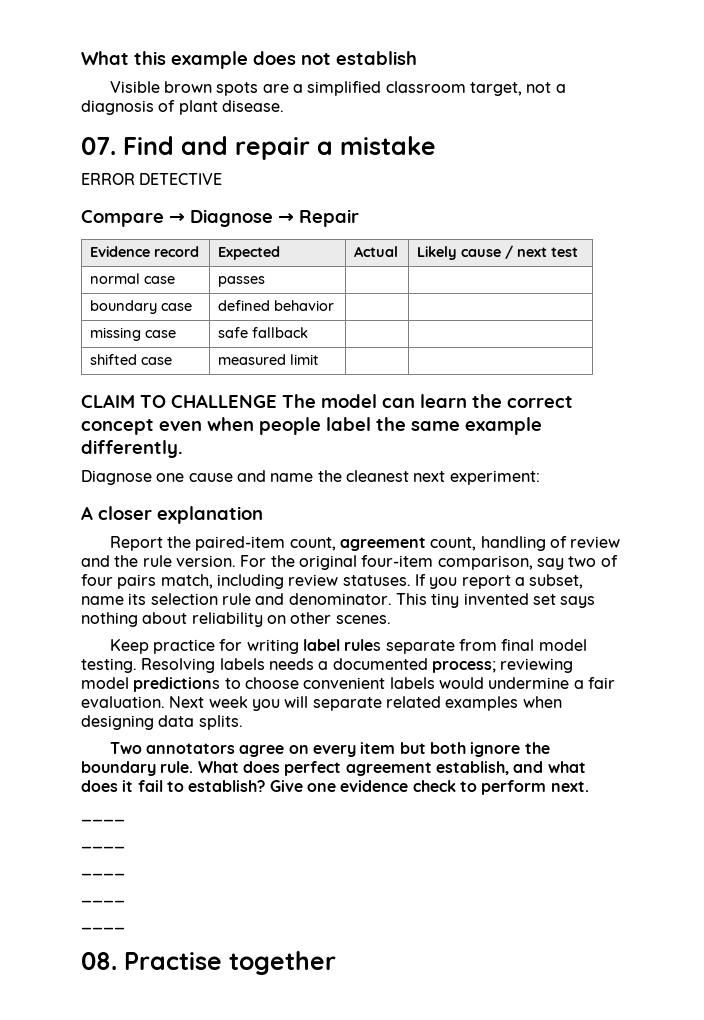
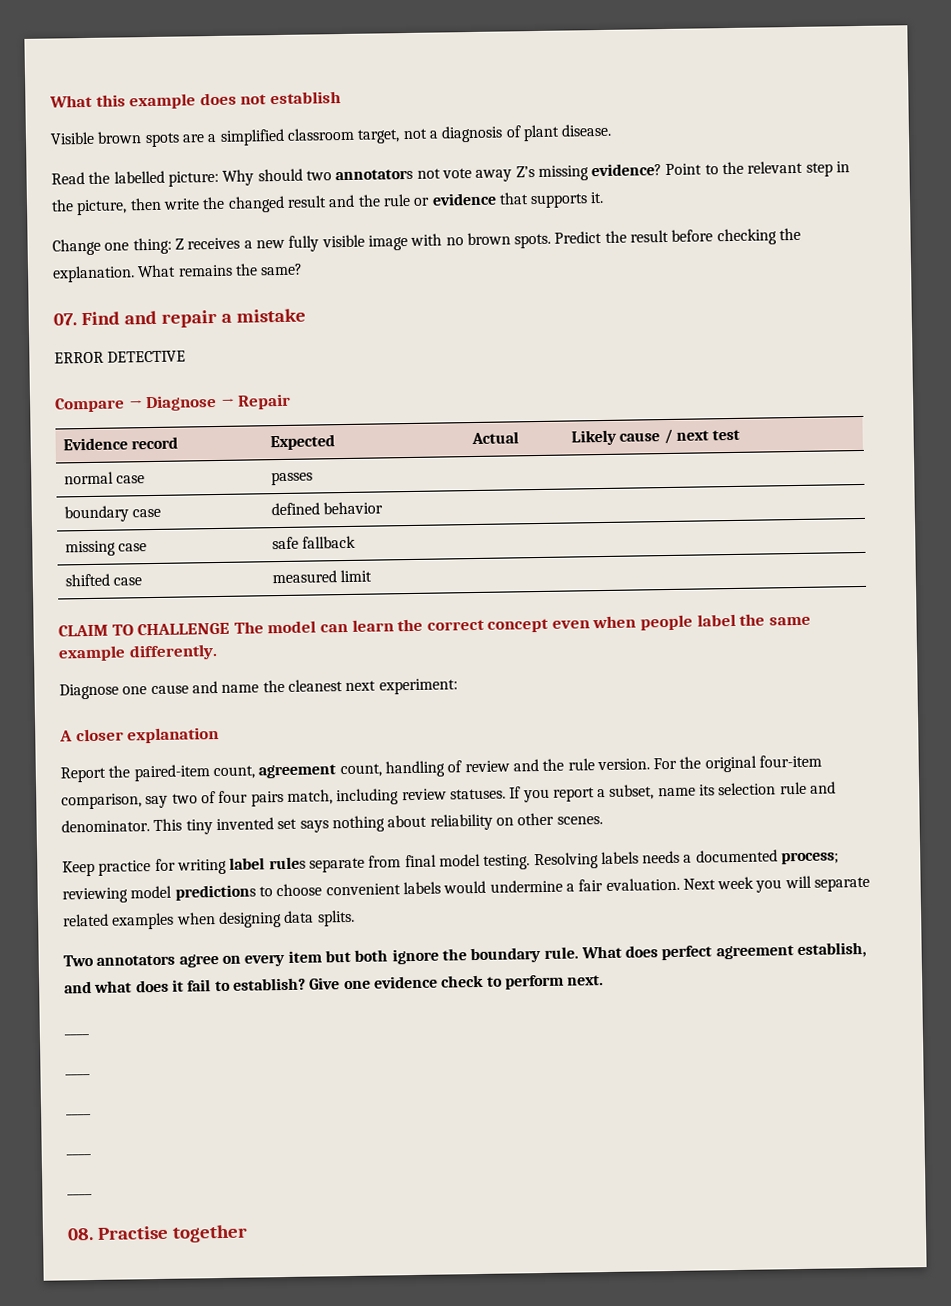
(284, 106) none -> [51,160,851,187] [51,191,605,216] [52,227,802,256] [52,263,304,283] // Read the labelled picture: Why should two annotators not vote away Z’s missing evidence? Point to the relevant step in the picture, then write the changed result and the rule or evidence that supports it. // Change one thing: Z receives a new fully visible image with no brown spots. Predict the result before checking the explanation. What remains the same?

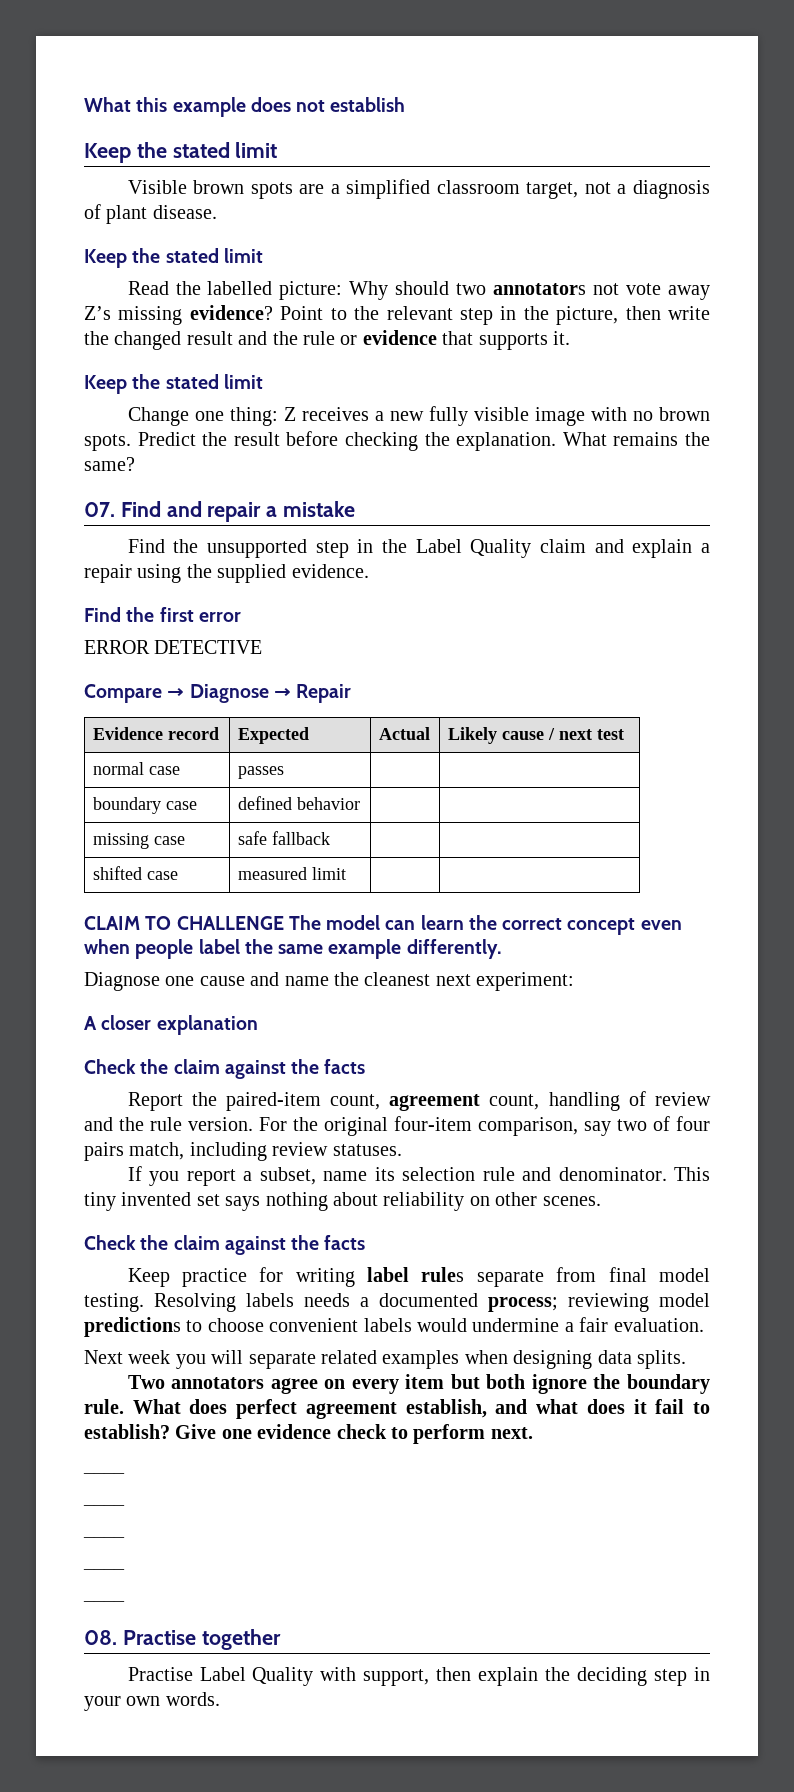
(341, 98) none -> [84,142,278,163] // Keep the stated limit
(612, 130) none -> [84,248,263,268] // Keep the stated limit
(605, 197) none -> [84,374,263,394] // Keep the stated limit
(306, 315) none -> [127,539,711,558] [84,564,369,583] [84,607,241,622] // Find the unsupported step in the Label Quality claim and explain a repair using the supplied evidence. // Find the first error
(220, 735) none -> [84,1059,366,1079] // Check the claim against the facts
(506, 794) none -> (402, 1150) //
(603, 820) none -> [84,1235,366,1255] // Check the claim against the facts
(680, 884) none -> (704, 1325) //
(248, 1233) none -> [127,1667,710,1686] [84,1692,220,1711] // Practise Label Quality with support, then explain the deciding step in your own words.

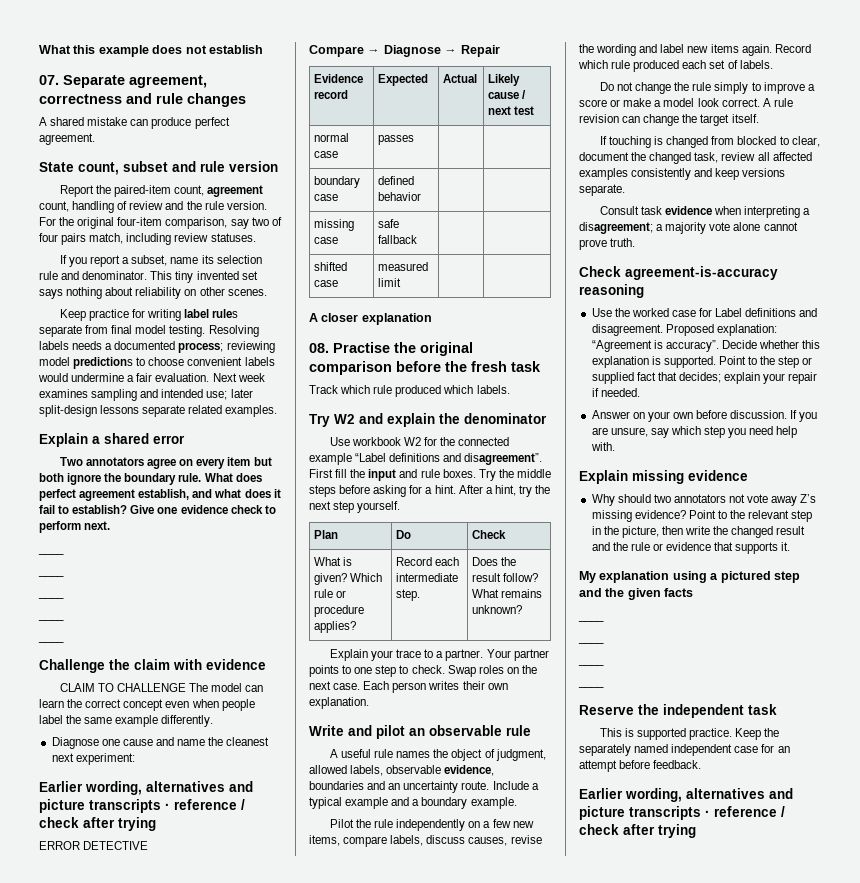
[84,142,278,163] [127,179,710,199] [84,204,217,224] [84,248,263,268] [127,281,710,300] [84,305,710,325] [84,330,570,350] [84,374,263,394] [127,406,711,426] [84,431,711,451] [84,457,135,471] [84,501,356,522] [127,539,711,558] [84,564,369,583] [84,607,241,622] Keep the stated limit // Visible brown spots are a simplified classroom target, not a diagnosis of plant disease. // Keep the stated limit // Read the labelled picture: Why should two annotators not vote away Z’s missing evidence? Point to the relevant step in the picture, then write the changed result and the rule or evidence that supports it. // Keep the stated limit // Change one thing: Z receives a new fully visible image with no brown spots. Predict the result before checking the explanation. What remains the same? // 07. Find and repair a mistake // Find the unsupported step in the Label Quality claim and explain a repair using the supplied evidence. // Find the first error -> [39,75,207,88] [39,93,246,107] [39,117,230,129] [39,133,95,145] [39,161,278,175] [59,185,264,197] [39,201,267,213] [39,217,282,229] [39,233,256,245] [59,255,262,267] [39,271,258,283] [39,287,267,299] [59,309,239,321] [39,325,259,337] [39,341,275,353] [39,357,275,369] [38,373,265,382] [39,389,253,401] [39,405,278,417] [39,433,185,447] [59,457,272,469] [39,473,262,485] [39,489,281,501] [39,505,276,514] [39,521,111,533] [38,552,64,555] [38,574,64,577] [38,596,64,599] [38,618,64,621] [38,640,64,643] [39,659,266,673] [59,683,264,692] [39,699,255,711] [39,715,214,727] [51,737,270,749] [51,753,135,765] [39,781,253,795] [39,799,245,813] [39,817,156,831] 07. Separate agreement, correctness and rule changes // A shared mistake can produce perfect agreement. // State count, subset and rule version // Report the paired-item count, agreement count, handling of review and the rule version. For the original four-item comparison, say two of four pairs match, including review statuses. // If you report a subset, name its selection rule and denominator. This tiny invented set says nothing about reliability on other scenes. // Keep practice for writing label rules separate from final model testing. Resolving labels needs a documented process; reviewing model predictions to choose convenient labels would undermine a fair evaluation. Next week examines sampling and intended use; later split-design lessons separate related examples. // Explain a shared error // Two annotators agree on every item but both ignore the boundary rule. What does perfect agreement establish, and what does it fail to establish? Give one evidence check to perform next. // ____ // ____ // ____ // ____ // ____ // Challenge the claim with evidence // CLAIM TO CHALLENGE The model can learn the correct concept even when people label the same example differently. // Diagnose one cause and name the cleanest next experiment: // Earlier wording, alternatives and picture transcripts · reference / check after trying
[84,915,682,935] [84,939,502,959] [84,972,575,991] [84,1015,258,1035] [84,1059,366,1079] [127,1091,711,1111] [84,1116,710,1136] [84,1142,402,1161] [127,1166,710,1186] [84,1192,601,1211] [84,1235,366,1255] [127,1267,710,1287] [84,1293,710,1312] [84,1317,704,1337] [84,1350,686,1369] [127,1374,710,1394] [84,1399,711,1419] [84,1424,533,1444] [83,1471,125,1474] [83,1503,125,1506] [83,1535,125,1538] [83,1567,125,1570] [83,1599,125,1602] [84,1629,281,1650] [127,1667,710,1686] [84,1692,220,1711] CLAIM TO CHALLENGE The model can learn the correct concept even when people label the same example differently. // Diagnose one cause and name the cleanest next experiment: // A closer explanation // Check the claim against the facts // Report the paired-item count, agreement count, handling of review and the rule version. For the original four-item comparison, say two of four pairs match, including review statuses. // If you report a subset, name its selection rule and denominator. This tiny invented set says nothing about reliability on other scenes. // Check the claim against the facts // Keep practice for writing label rules separate from final model testing. Resolving labels needs a documented process; reviewing model predictions to choose convenient labels would undermine a fair evaluation. // Next week you will separate related examples when designing data splits. // Two annotators agree on every item but both ignore the boundary rule. What does perfect agreement establish, and what does it fail to establish? Give one evidence check to perform next. // ____ // ____ // ____ // ____ // ____ // 08. Practise together // Practise Label Quality with support, then explain the deciding step in your own words. -> [309,313,432,325] [309,342,473,356] [309,361,541,375] [309,385,510,397] [309,413,547,427] [329,437,510,446] [309,453,543,465] [309,469,551,481] [309,485,551,497] [309,501,401,513] [313,530,338,539] [395,530,411,539] [471,530,506,539] [313,557,352,566] [313,573,382,585] [313,589,346,598] [313,605,364,617] [313,621,356,633] [395,557,459,566] [395,573,458,582] [395,589,420,601] [471,557,516,566] [471,573,538,582] [471,589,542,598] [471,605,522,614] [329,649,549,661] [309,665,537,677] [309,681,508,693] [309,697,369,709] [309,725,531,739] [329,749,546,761] [309,765,495,776] [309,781,539,793] [309,797,517,809] [329,819,534,831] [309,835,542,847] [579,44,811,56] [578,60,773,72] [599,82,815,94] [579,98,793,107] [579,114,759,126] [599,136,820,148] [579,152,812,164] [579,168,786,180] [579,184,625,196] [599,206,811,218] [579,222,798,234] [579,238,636,250] [579,266,778,280] [579,284,644,298] [591,308,818,317] [591,324,777,336] [591,340,821,352] [591,356,813,368] [591,372,818,384] [591,388,640,397] [591,410,818,422] [591,426,798,438] [590,442,615,451] [579,470,748,484] [591,494,817,506] [591,510,813,522] [591,526,806,538] [591,542,791,554] [579,571,800,583] [579,588,694,600] [578,619,604,622] [578,641,604,644] [578,663,604,666] [578,685,604,688] [579,704,777,718] [599,728,780,740] [579,744,790,756] [579,760,702,772] [579,788,793,802] [579,806,785,820] [579,824,696,838] A closer explanation // 08. Practise the original comparison before the fresh task // Track which rule produced which labels. // Try W2 and explain the denominator // Use workbook W2 for the connected example “Label definitions and disagreement”. First fill the input and rule boxes. Try the middle steps before asking for a hint. After a hint, try the next step yourself. // Plan | Do | Check // What is given? Which rule or procedure applies? | Record each intermediate step. | Does the result follow? What remains unknown? // Explain your trace to a partner. Your partner points to one step to check. Swap roles on the next case. Each person writes their own explanation. // Write and pilot an observable rule // A useful rule names the object of judgment, allowed labels, observable evidence, boundaries and an uncertainty route. Include a typical example and a boundary example. // Pilot the rule independently on a few new items, compare labels, discuss causes, revise the wording and label new items again. Record which rule produced each set of labels. // Do not change the rule simply to improve a score or make a model look correct. A rule revision can change the target itself. // If touching is changed from blocked to clear, document the changed task, review all affected examples consistently and keep versions separate. // Consult task evidence when interpreting a disagreement; a majority vote alone cannot prove truth. // Check agreement-is-accuracy reasoning // Use the worked case for Label definitions and disagreement. Proposed explanation: “Agreement is accuracy”. Decide whether this explanation is supported. Point to the step or supplied fact that decides; explain your repair if needed. // Answer on your own before discussion. If you are unsure, say which step you need help with. // Explain missing evidence // Why should two annotators not vote away Z’s missing evidence? Point to the relevant step in the picture, then write the changed result and the rule or evidence that supports it. // My explanation using a pictured step and the given facts // ____ // ____ // ____ // ____ // Reserve the independent task // This is supported practice. Keep the separately named independent case for an attempt before feedback. // Earlier wording, alternatives and picture transcripts · reference / check after trying

